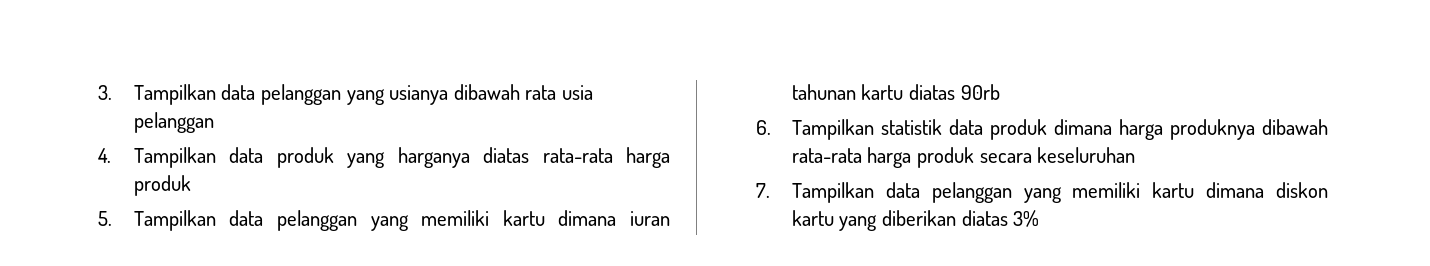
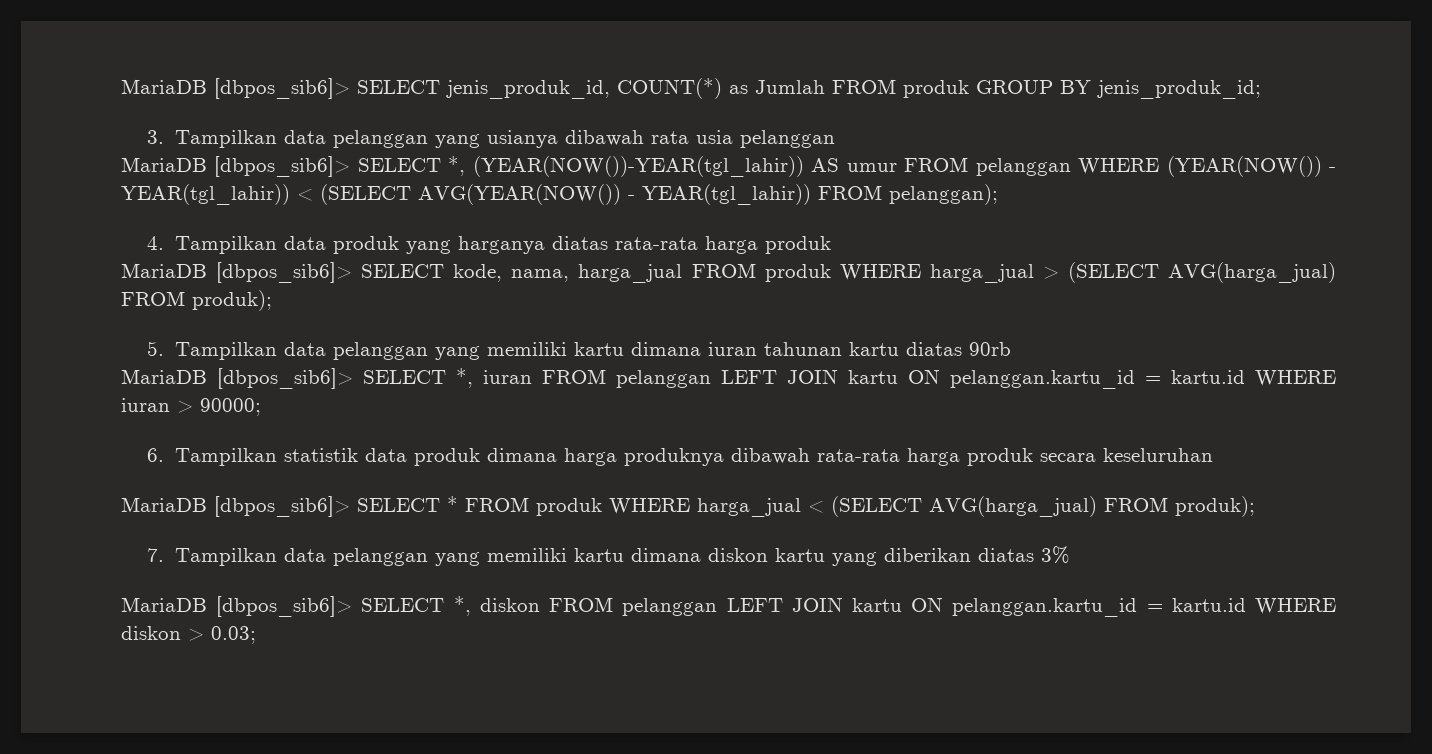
(98, 92) none -> [121,78,1261,99] MariaDB [dbpos_sib6]> SELECT jenis_produk_id, COUNT(*) as Jumlah FROM produk GROUP BY jenis_produk_id; //
(214, 122) none -> [121,156,1337,177] [121,184,998,205] // MariaDB [dbpos_sib6]> SELECT *, (YEAR(NOW())-YEAR(tgl_lahir)) AS umur FROM pelanggan WHERE (YEAR(NOW()) - YEAR(tgl_lahir)) < (SELECT AVG(YEAR(NOW()) - YEAR(tgl_lahir)) FROM pelanggan);
(191, 185) none -> [121,262,1336,283] [121,290,272,311] // MariaDB [dbpos_sib6]> SELECT kode, nama, harga_jual FROM produk WHERE harga_jual > (SELECT AVG(harga_jual) FROM produk);
(1000, 92) none -> [121,368,1336,389] [121,398,261,416] // MariaDB [dbpos_sib6]> SELECT *, iuran FROM pelanggan LEFT JOIN kartu ON pelanggan.kartu_id = kartu.id WHERE iuran > 90000;
(1136, 155) none -> [121,496,1255,517] // MariaDB [dbpos_sib6]> SELECT * FROM produk WHERE harga_jual < (SELECT AVG(harga_jual) FROM produk);
(1040, 218) none -> [121,596,1336,617] [121,626,256,644] // MariaDB [dbpos_sib6]> SELECT *, diskon FROM pelanggan LEFT JOIN kartu ON pelanggan.kartu_id = kartu.id WHERE diskon > 0.03;

